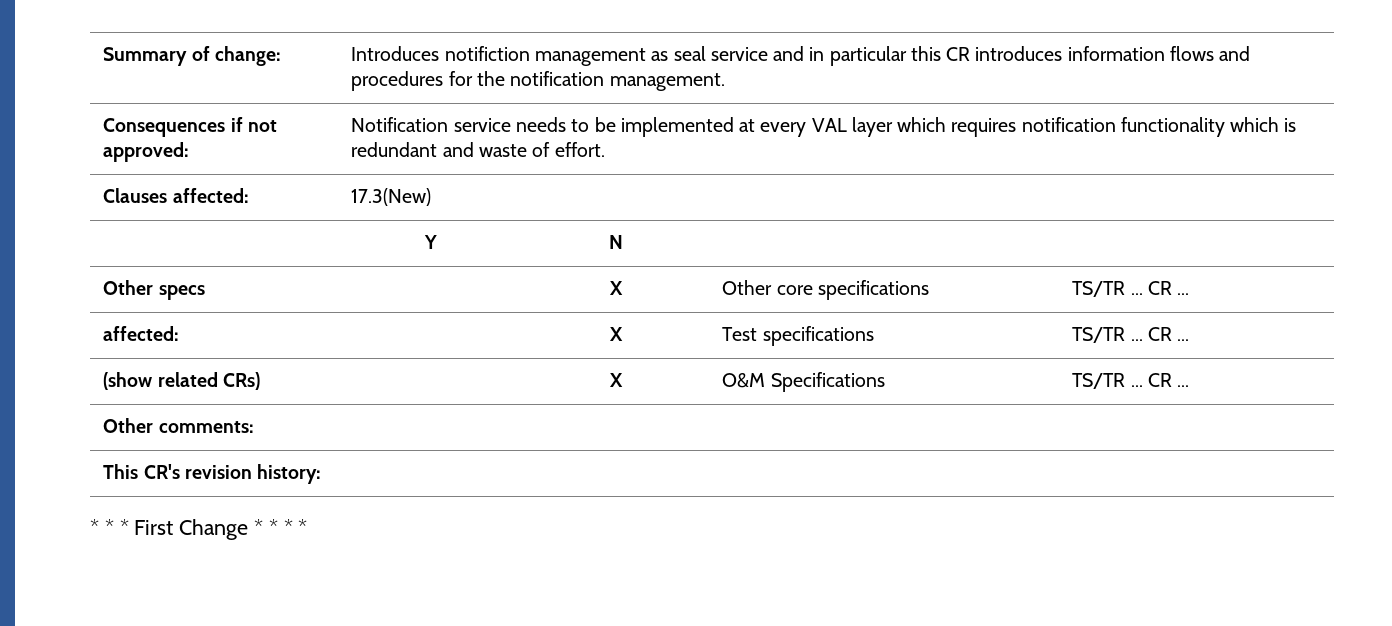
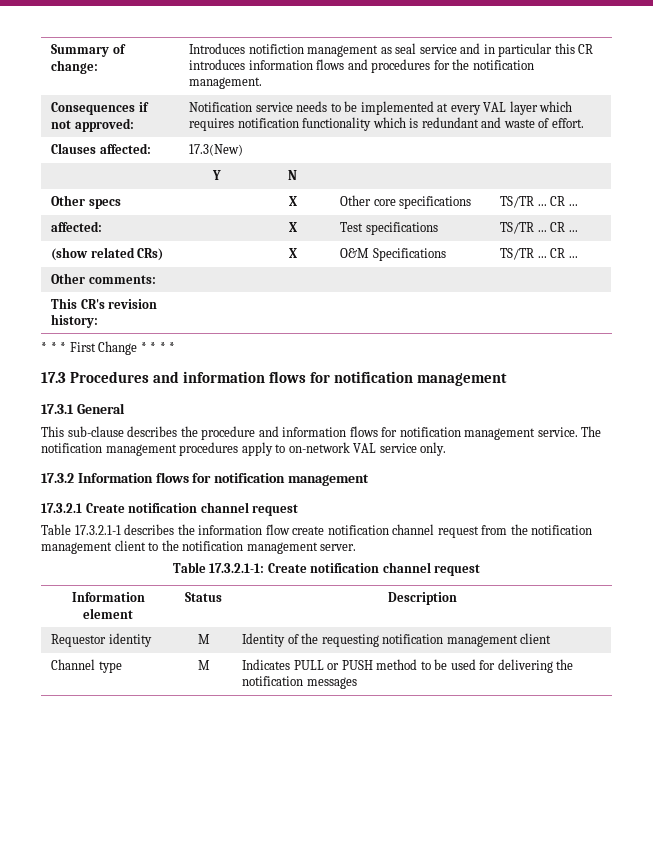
(308, 527) none -> [41,371,508,386] [41,403,125,414] [41,426,602,440] [41,442,447,456] [41,472,369,486] [41,502,299,516] [41,524,593,538] [41,540,357,554] [172,562,481,576] [71,592,145,602] [83,608,133,619] [185,592,222,602] [387,592,457,605] [51,633,152,647] [197,634,210,644] [242,633,552,647] [51,659,122,673] [197,660,210,670] [242,659,574,673] [242,676,357,689] // 17.3 Procedures and information flows for notification management // 17.3.1 General // This sub-clause describes the procedure and information flows for notification management service. The notification management procedures apply to on-network VAL service only. // 17.3.2 Information flows for notification management // 17.3.2.1 Create notification channel request // Table 17.3.2.1-1 describes the information flow create notification channel request from the notification management client to the notification management server. // Table 17.3.2.1-1: Create notification channel request // Information element | Status | Description // Requestor identity | M | Identity of the requesting notification management client // Channel type | M | Indicates PULL or PUSH method to be used for delivering the notification messages

